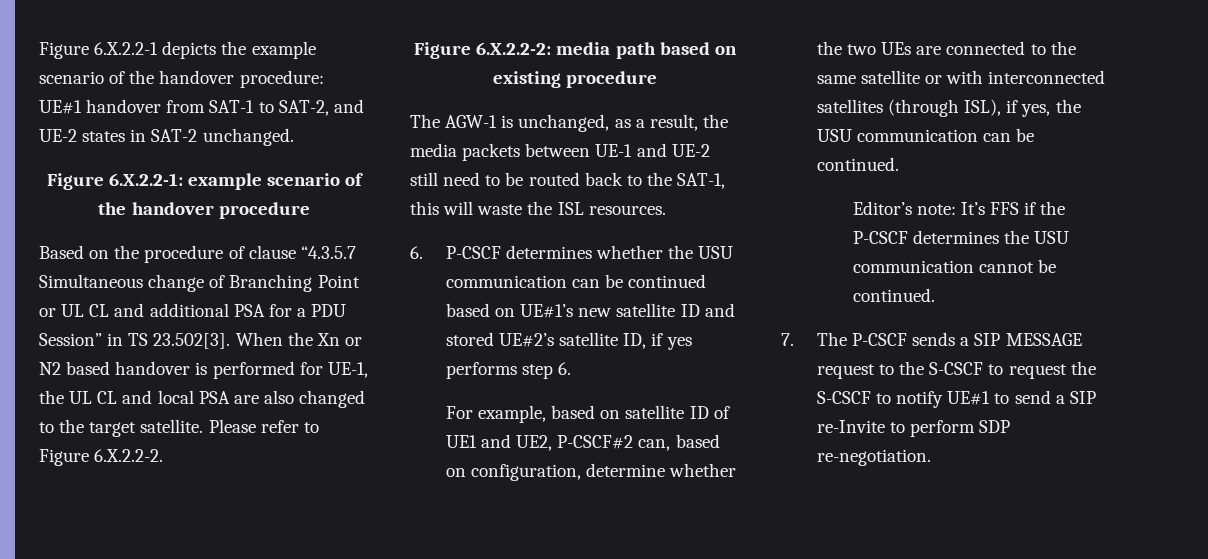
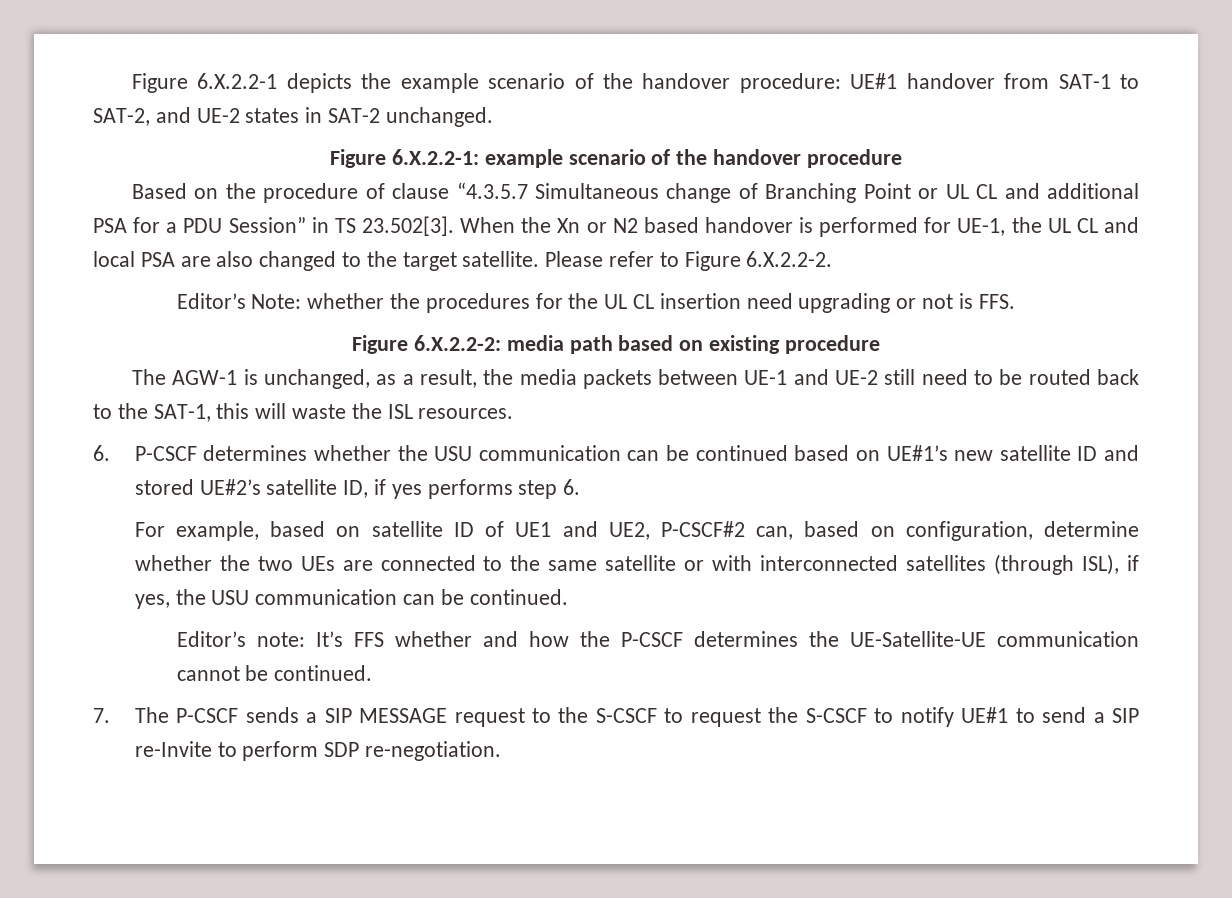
(164, 455) none -> [176,293,1015,313] // Editor’s Note: whether the procedures for the UL CL insertion need upgrading or not is FFS.
[1024,202,1037,215] if -> [394,631,569,647] whether and how
[1034,231,1070,244] USU -> [849,631,986,647] UE-Satellite-UE

